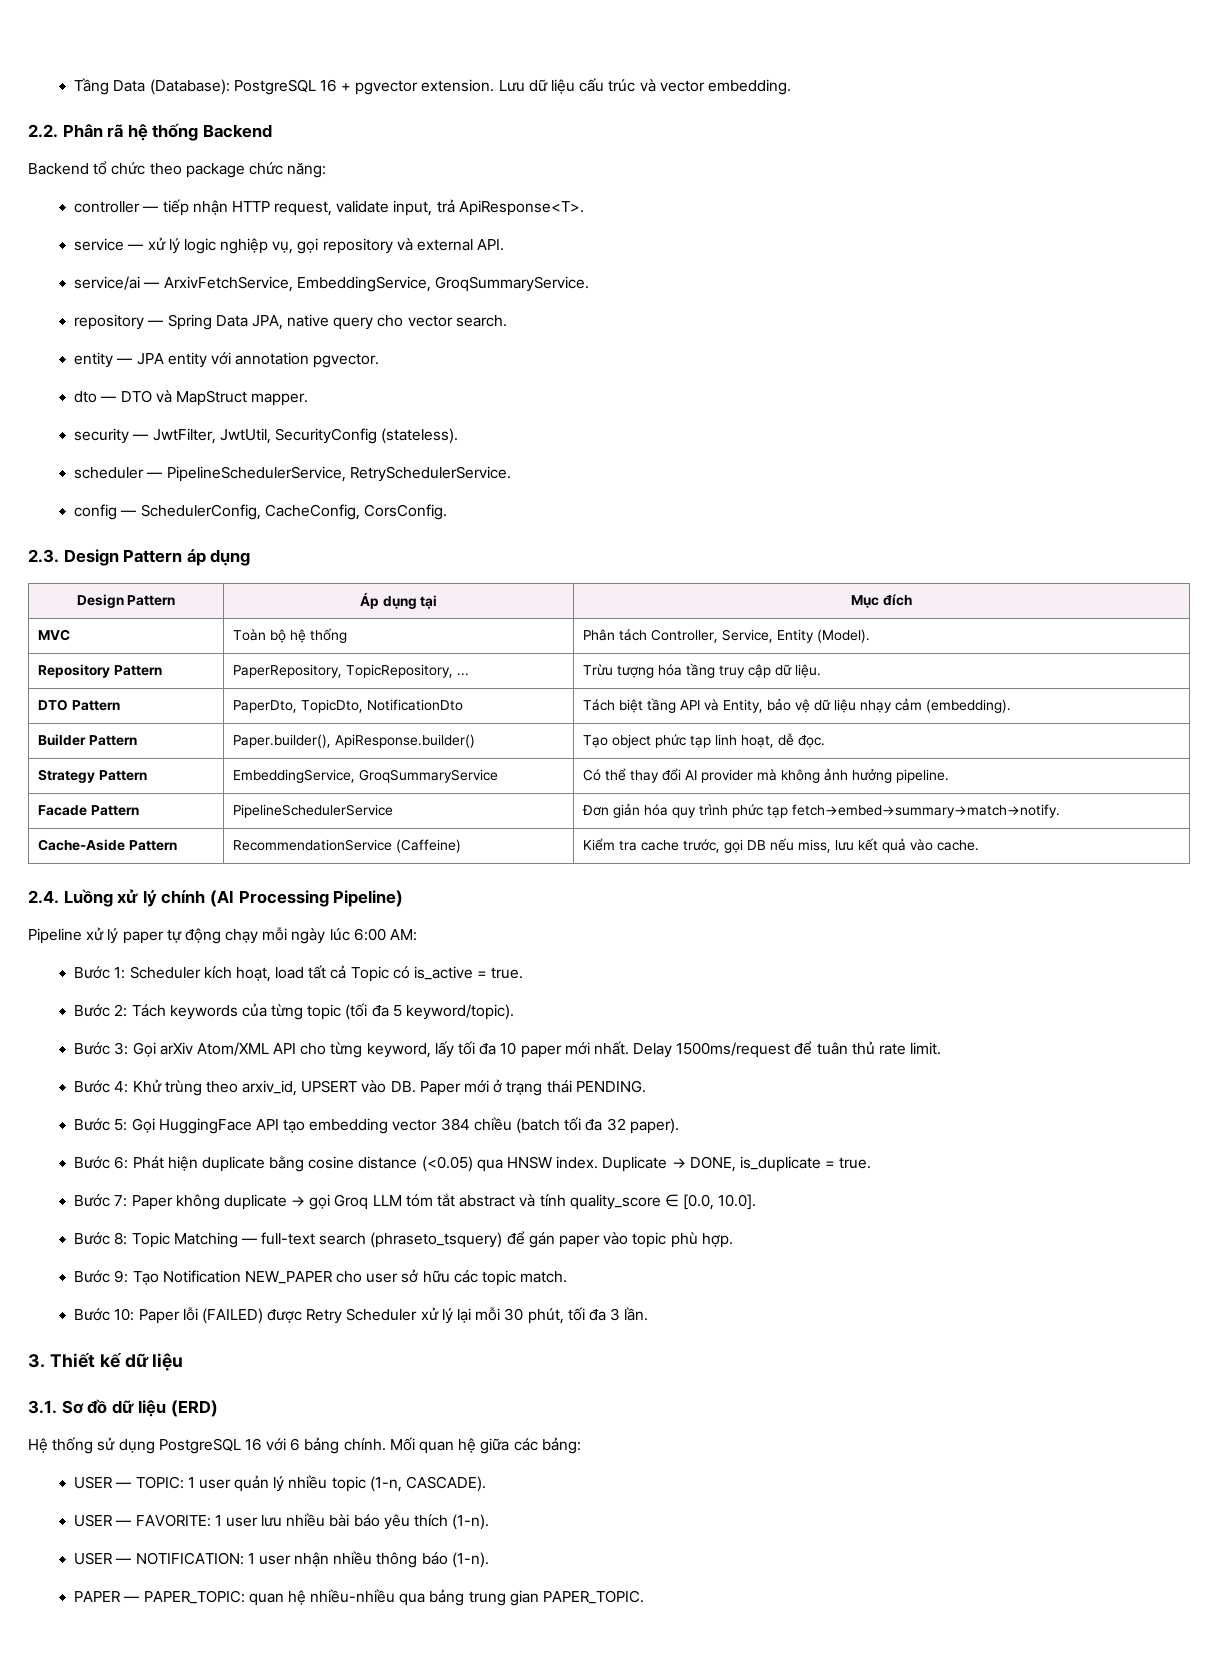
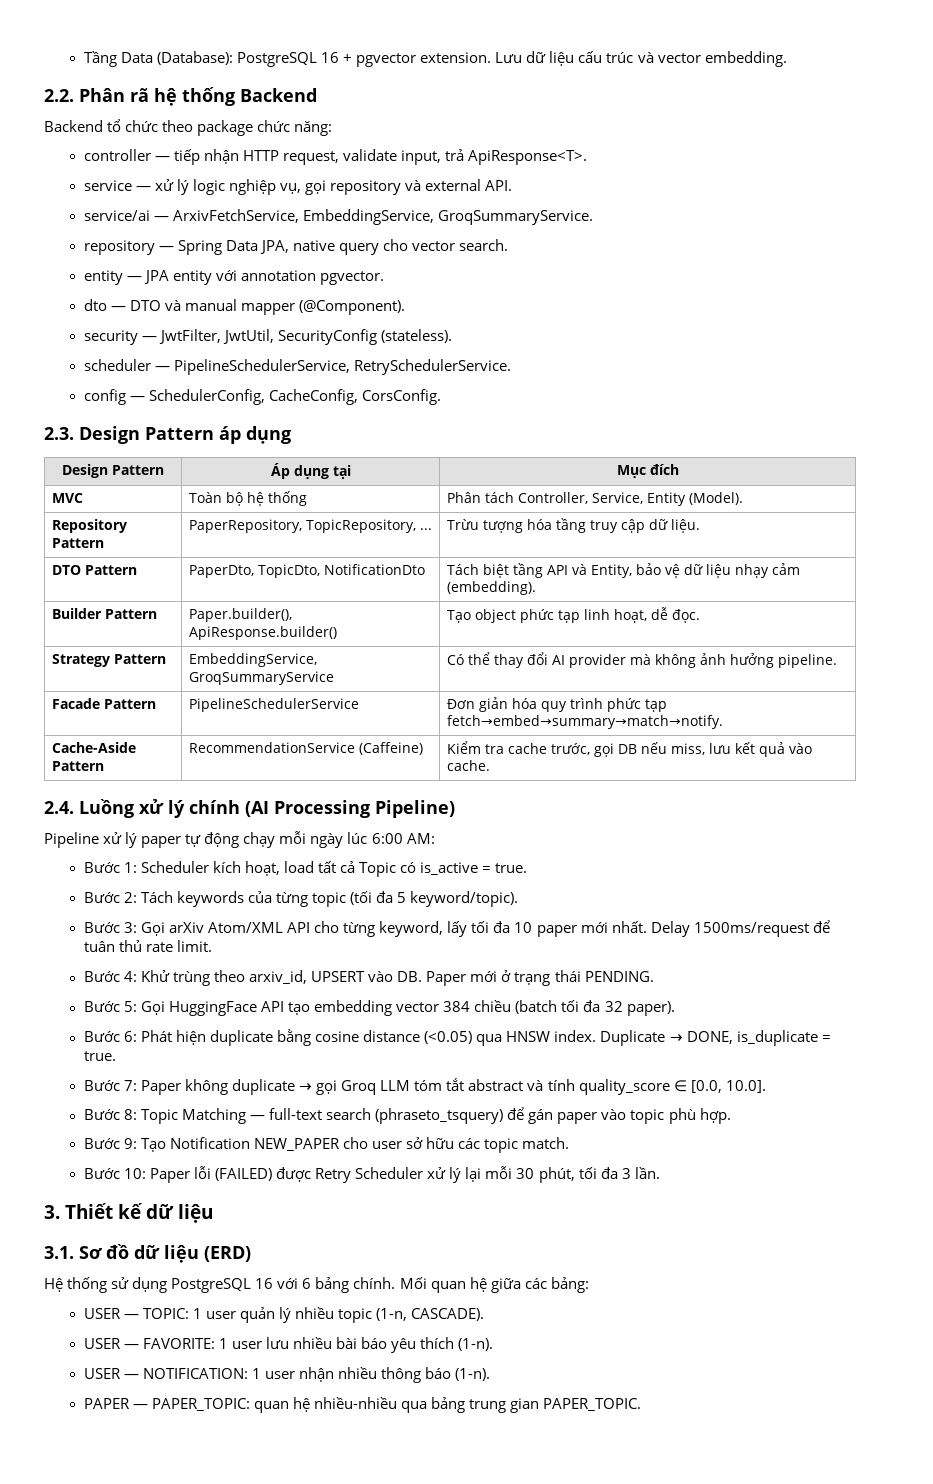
[175,390,309,406] MapStruct mapper. -> [185,299,406,315] manual mapper (@Component).

